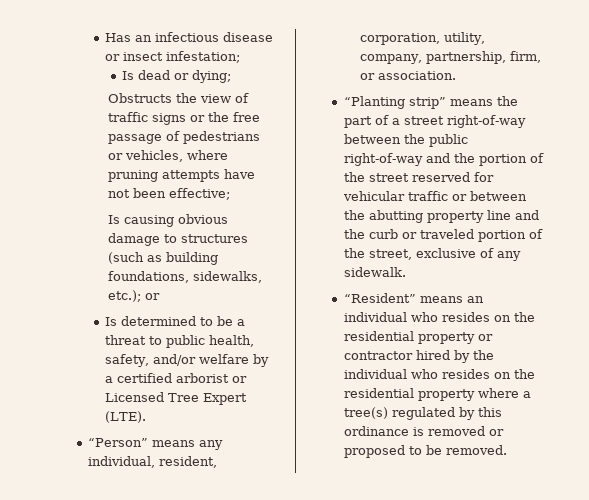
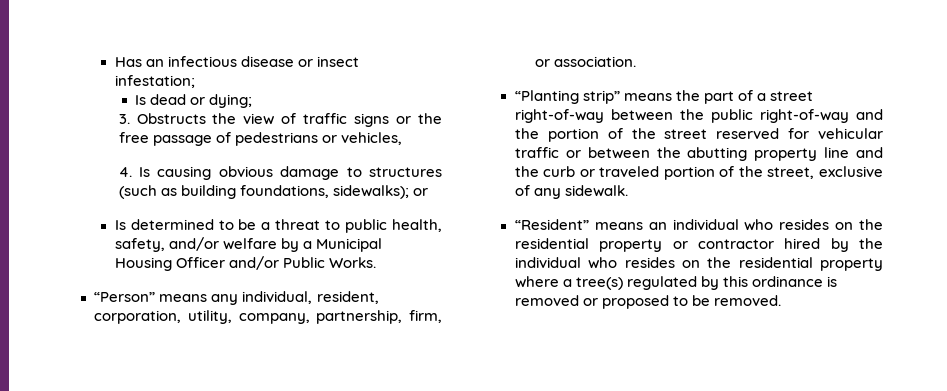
(232, 76) none -> [118,114,130,124] 3.
[187,150,229,160] [108,169,256,182] [108,188,231,200] where pruning attempts have not been effective; // -> [118,167,132,177] // 4.
[193,271,263,283] [108,290,142,302] sidewalks, etc.); -> [332,185,409,199] sidewalks);
[117,373,248,383] [105,392,248,405] [105,411,147,423] certified arborist or Licensed Tree Expert (LTE). -> [315,238,382,252] [114,256,376,271] Municipal Housing Officer and/or Public Works.

